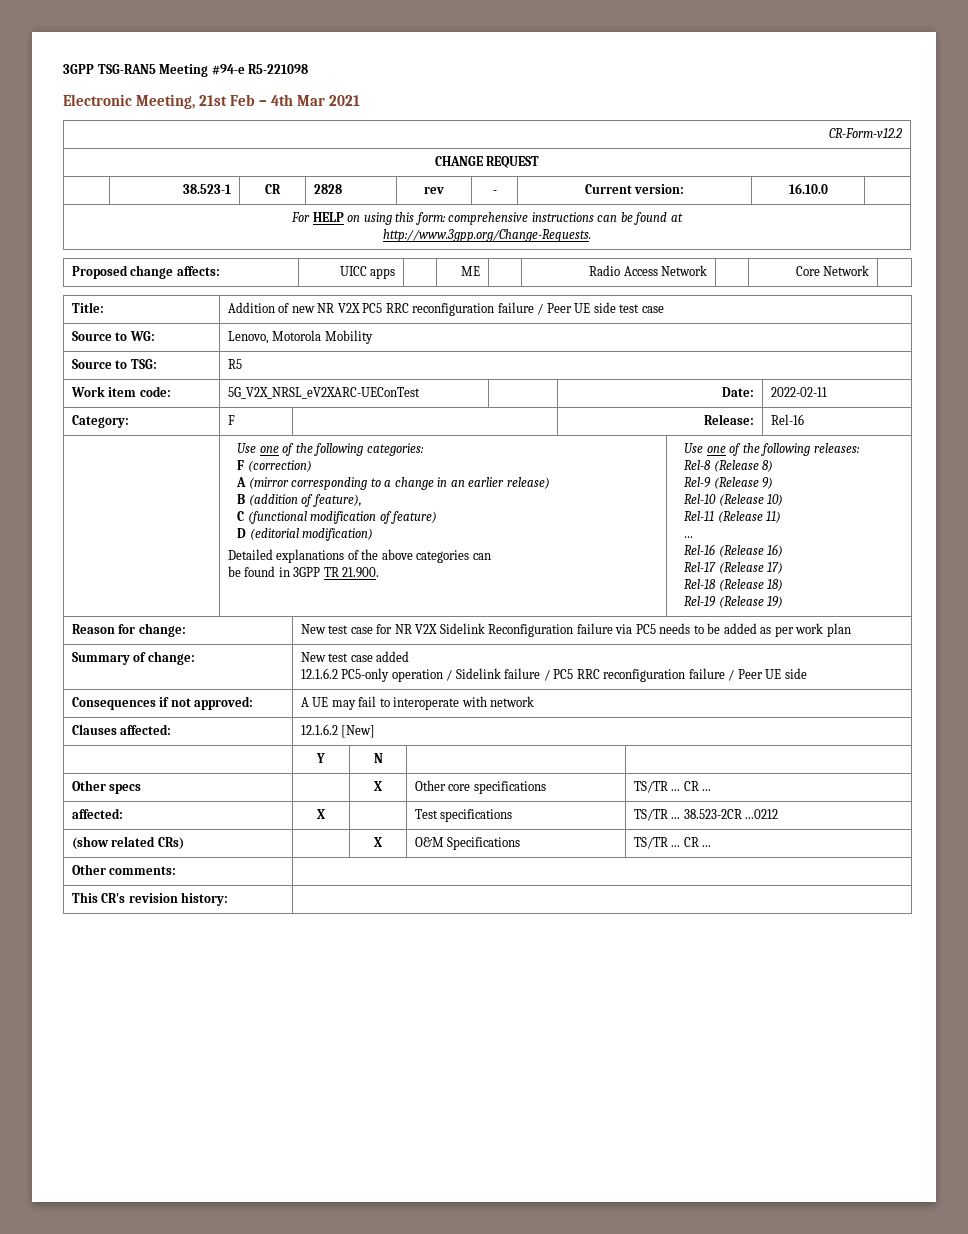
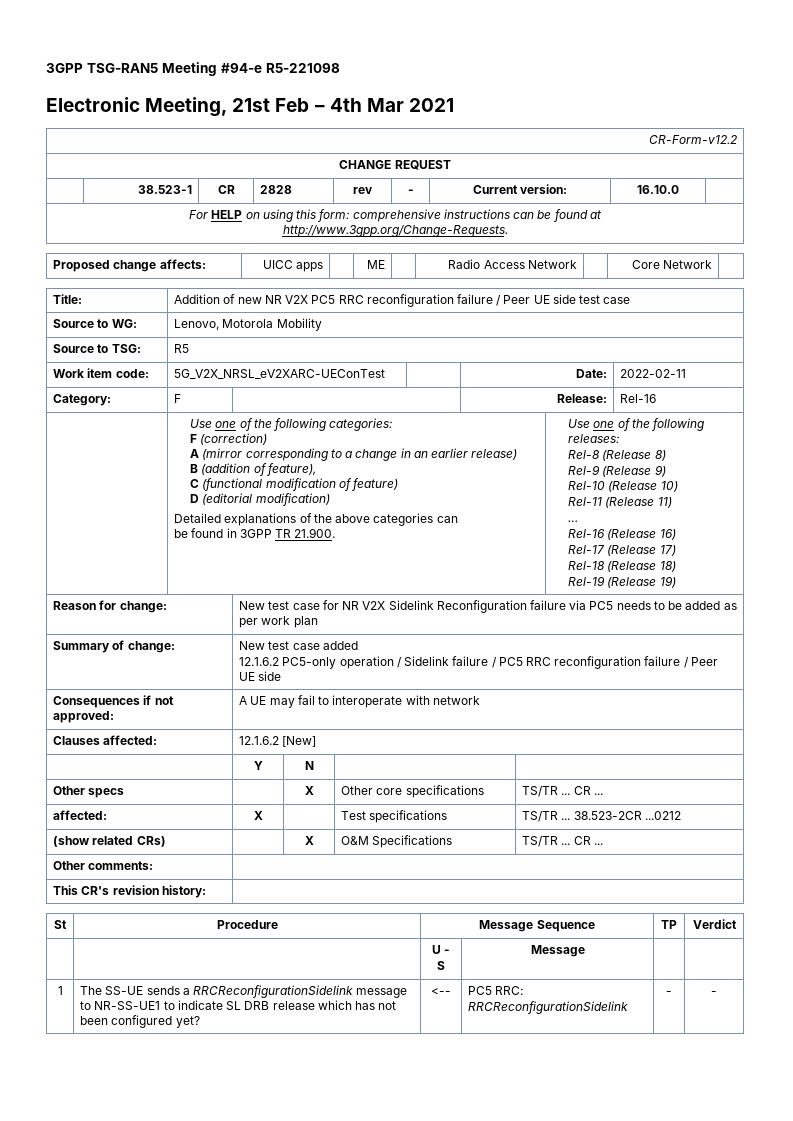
(229, 899) none -> [54,920,67,929] [216,920,278,929] [479,920,595,932] [661,920,677,929] [692,919,737,929] [431,945,451,954] [437,961,445,970] [530,945,585,957] [57,986,63,995] [80,985,408,998] [80,1000,397,1010] [80,1015,200,1028] [431,988,451,995] [468,986,524,995] [468,1001,629,1014] [666,991,672,995] [711,991,717,995] // St | Procedure | Message Sequence | TP | Verdict // | | U - S | Message | | // 1 | The SS-UE sends a RRCReconfigurationSidelink message to NR-SS-UE1 to indicate SL DRB release which has not been configured yet? | <-- | PC5 RRC: RRCReconfigurationSidelink | - | -

